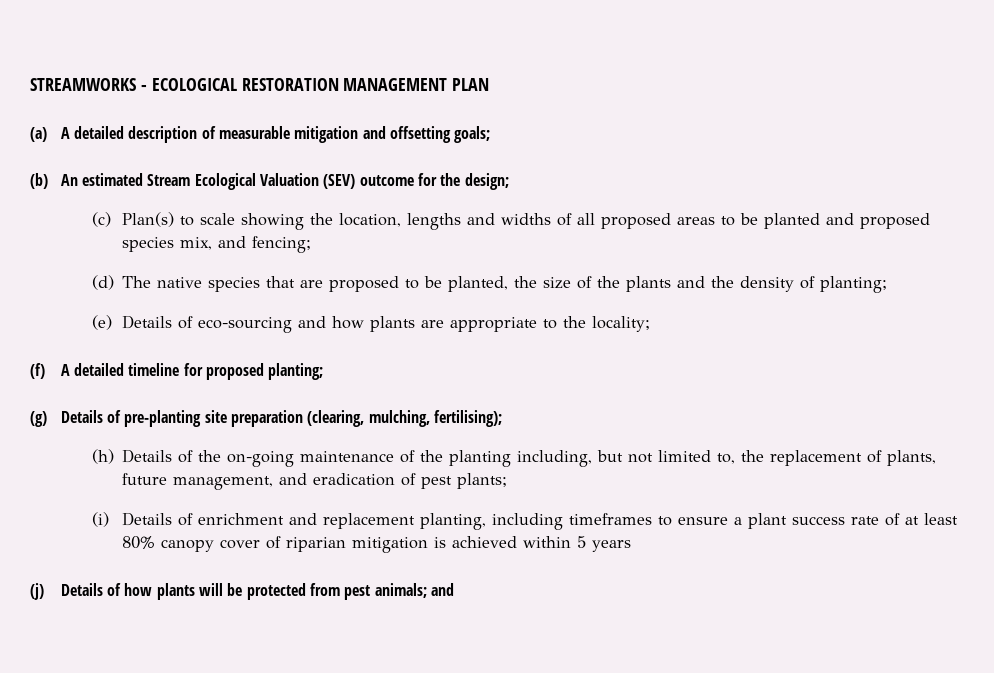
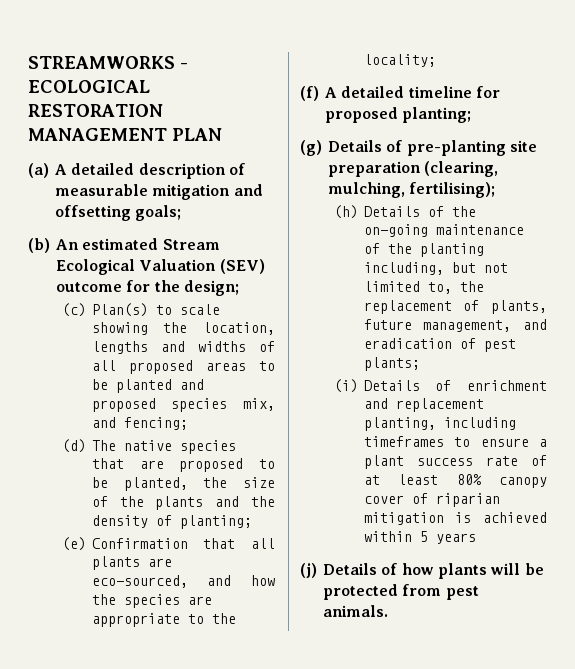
[122,315,416,333] Details of eco-sourcing and how plants -> [91,538,275,549] [91,556,172,570] [91,575,275,588] [91,594,180,608] Confirmation that all plants are eco-sourced, and how the species
[374,583,454,598] animals; and -> [323,605,388,617] animals.

